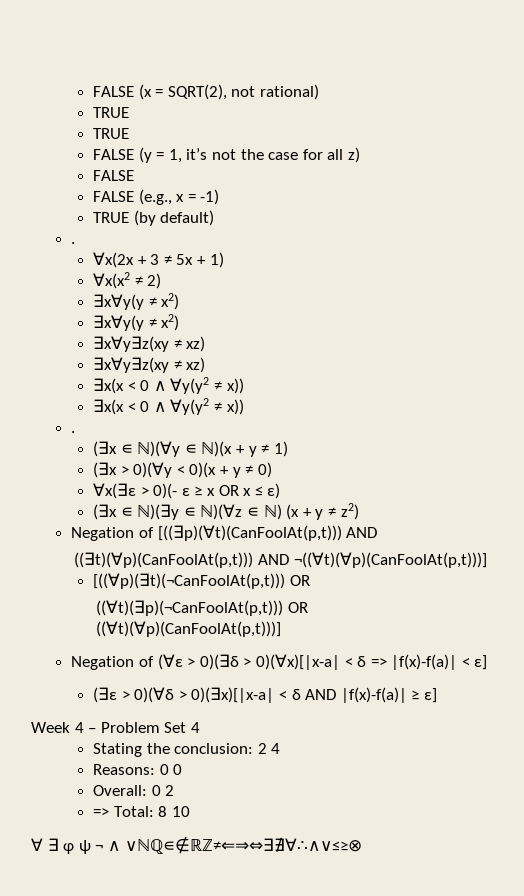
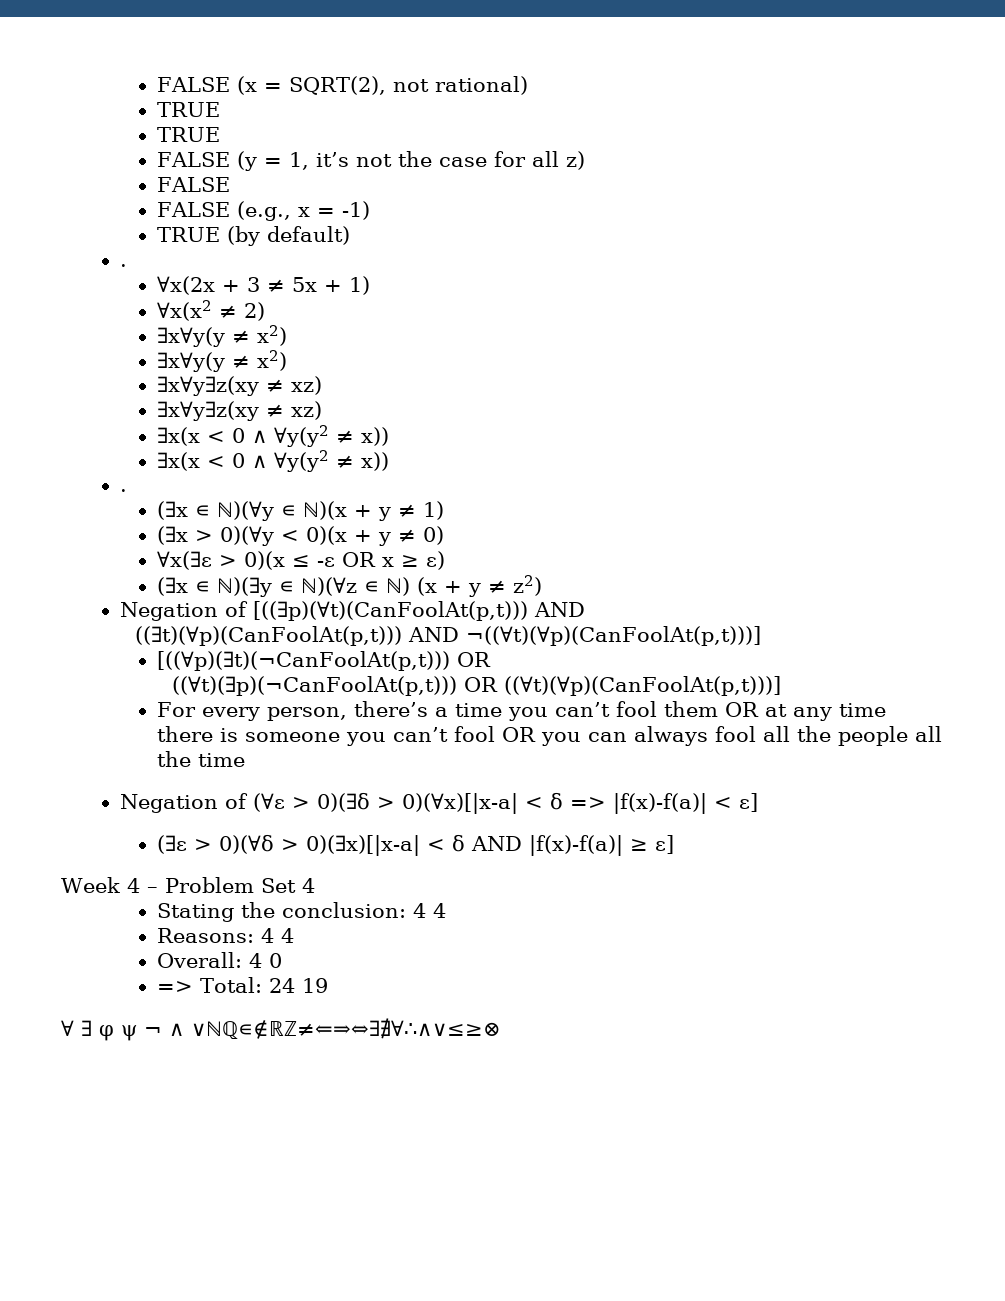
[153,483,216,499] 0)(- ε ≥ x -> [244,551,336,570] 0)(x ≤ -ε
[254,486,263,496] ≤ -> [401,555,420,567] ≥
(282, 629) none -> [157,701,887,721] [157,726,943,746] [157,751,246,767] // For every person, there’s a time you can’t fool them OR at any time there is someone you can’t fool OR you can always fool all the people all the time
[257,743,267,754] 2 -> [413,903,427,918] 4
[159,764,183,775] 0 0 -> [261,928,295,943] 4 4
[151,785,175,796] 0 2 -> [249,953,283,968] 4 0
[158,806,190,817] 8 10 -> [269,978,329,993] 24 19

